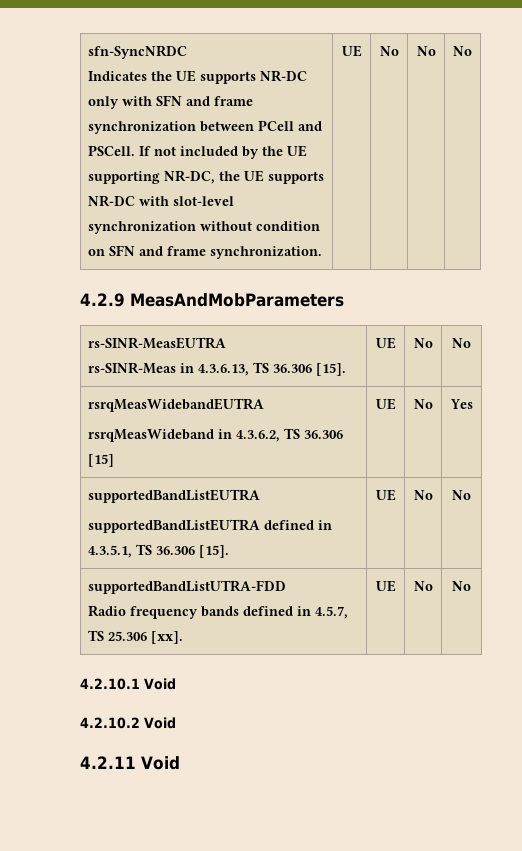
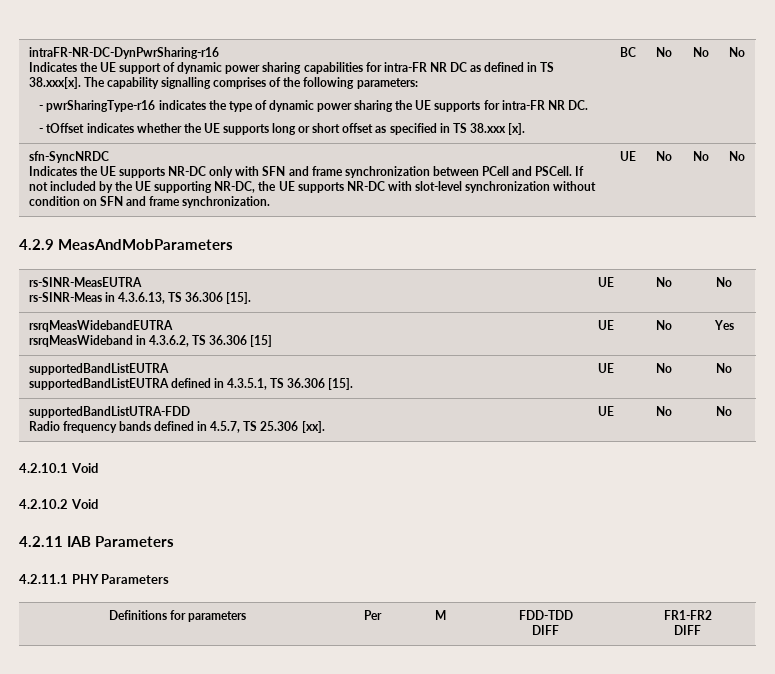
(88, 52) none -> [28,47,219,59] [28,62,555,74] [28,77,418,89] [39,100,588,112] [39,123,525,135] [619,47,636,57] [656,47,672,57] [692,47,709,57] [729,47,745,57] intraFR-NR-DC-DynPwrSharing-r16 // Indicates the UE support of dynamic power sharing capabilities for intra-FR NR DC as defined in TS 38.xxx[x]. The capability signalling comprises of the following parameters: // - pwrSharingType-r16 indicates the type of dynamic power sharing the UE supports for intra-FR NR DC. // - tOffset indicates whether the UE supports long or short offset as specified in TS 38.xxx [x]. | BC | No | No | No //
[141,756,180,770] Void -> [67,536,175,547] [19,574,170,584] [108,610,247,622] [364,610,382,620] [435,610,446,620] [518,610,573,620] [532,625,559,635] [663,610,712,620] [674,625,701,635] IAB Parameters // 4.2.11.1 PHY Parameters // Definitions for parameters | Per | M | FDD-TDD // DIFF | FR1-FR2 // DIFF

